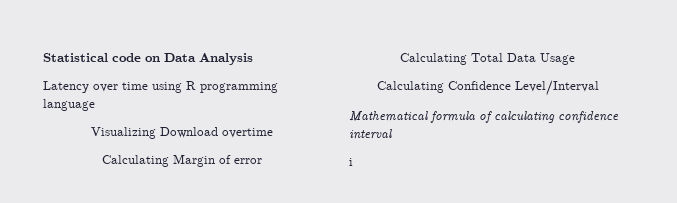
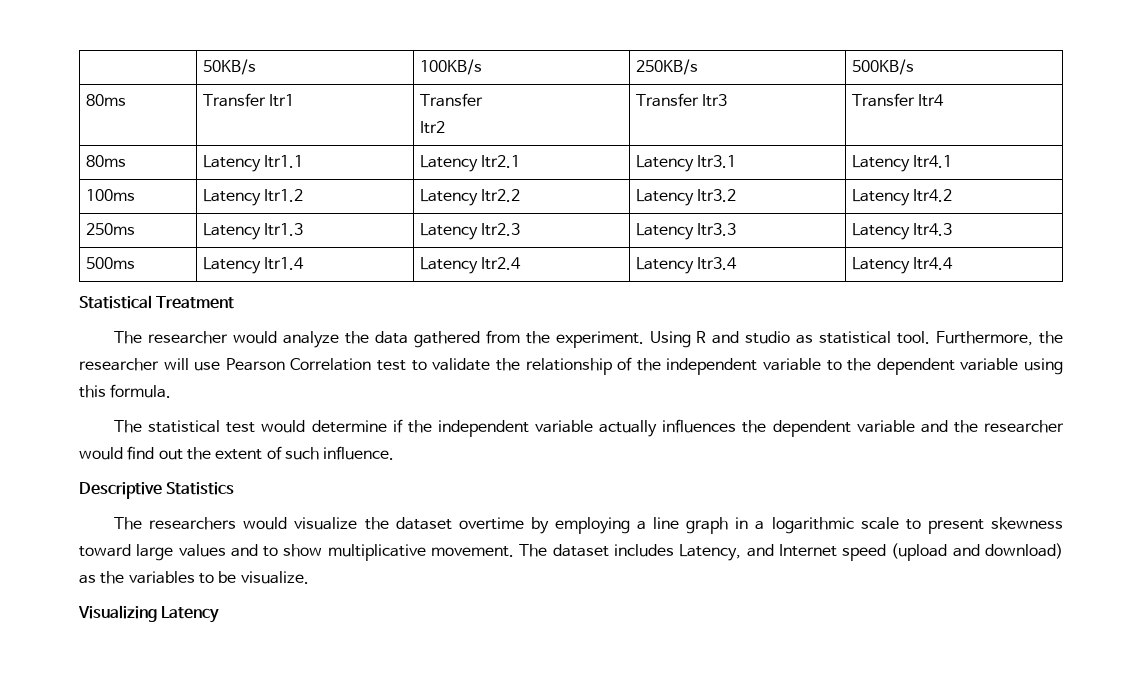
[43,53,253,65] [43,81,278,93] [43,99,95,111] [90,127,273,139] [101,154,262,167] [400,53,575,65] [376,80,599,96] [349,111,619,123] [349,129,392,139] [349,158,353,166] Statistical code on Data Analysis // Latency over time using R programming language // Visualizing Download overtime // Calculating Margin of error // Calculating Total Data Usage // Calculating Confidence Level/Interval // Mathematical formula of calculating confidence interval // i -> [202,59,256,75] [419,59,482,75] [635,59,698,75] [851,59,914,75] [85,94,126,106] [202,93,294,107] [419,93,483,107] [419,121,445,134] [635,93,727,107] [851,93,944,107] [85,155,126,167] [202,155,303,172] [419,155,520,172] [635,155,736,172] [851,155,952,172] [85,189,135,201] [202,189,303,206] [419,189,520,206] [635,189,736,206] [851,189,952,206] [85,223,135,235] [202,223,303,240] [419,223,520,240] [635,223,736,240] [851,223,952,240] [85,257,135,269] [202,257,304,274] [419,257,521,274] [635,257,737,274] [851,257,953,274] [79,295,235,309] [114,330,1063,348] [79,357,1063,375] [79,384,172,398] [114,419,1064,437] [79,446,395,460] [79,482,235,499] [114,517,1063,534] [79,543,1063,561] [79,571,309,584] [78,605,220,623] | 50KB/s | 100KB/s | 250KB/s | 500KB/s // 80ms | Transfer Itr1 | Transfer // Itr2 | Transfer Itr3 | Transfer Itr4 // 80ms | Latency Itr1.1 | Latency Itr2.1 | Latency Itr3.1 | Latency Itr4.1 // 100ms | Latency Itr1.2 | Latency Itr2.2 | Latency Itr3.2 | Latency Itr4.2 // 250ms | Latency Itr1.3 | Latency Itr2.3 | Latency Itr3.3 | Latency Itr4.3 // 500ms | Latency Itr1.4 | Latency Itr2.4 | Latency Itr3.4 | Latency Itr4.4 // Statistical Treatment // The researcher would analyze the data gathered from the experiment. Using R and studio as statistical tool. Furthermore, the researcher will use Pearson Correlation test to validate the relationship of the independent variable to the dependent variable using this formula. // The statistical test would determine if the independent variable actually influences the dependent variable and the researcher would find out the extent of such influence. // Descriptive Statistics // The researchers would visualize the dataset overtime by employing a line graph in a logarithmic scale to present skewness toward large values and to show multiplicative movement. The dataset includes Latency, and Internet speed (upload and download) as the variables to be visualize. // Visualizing Latency

